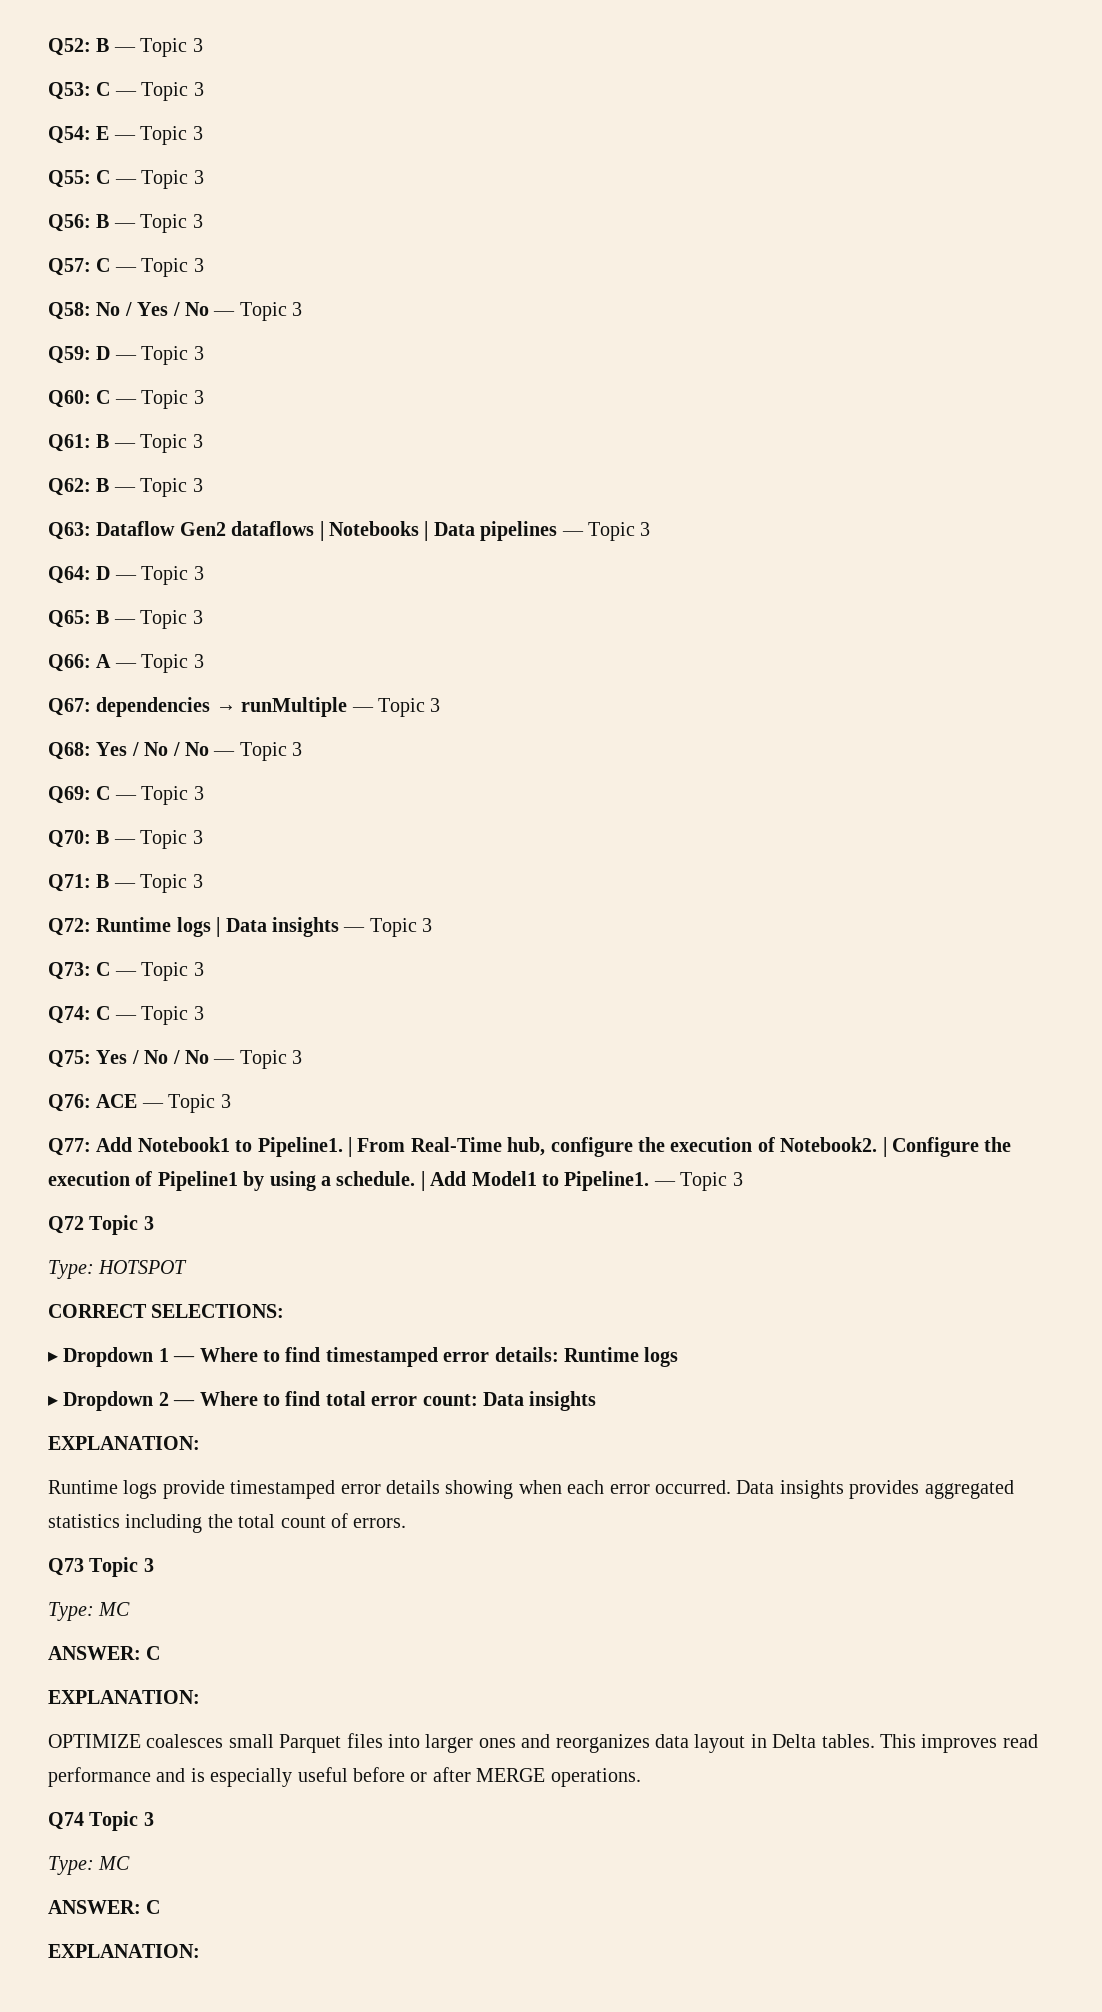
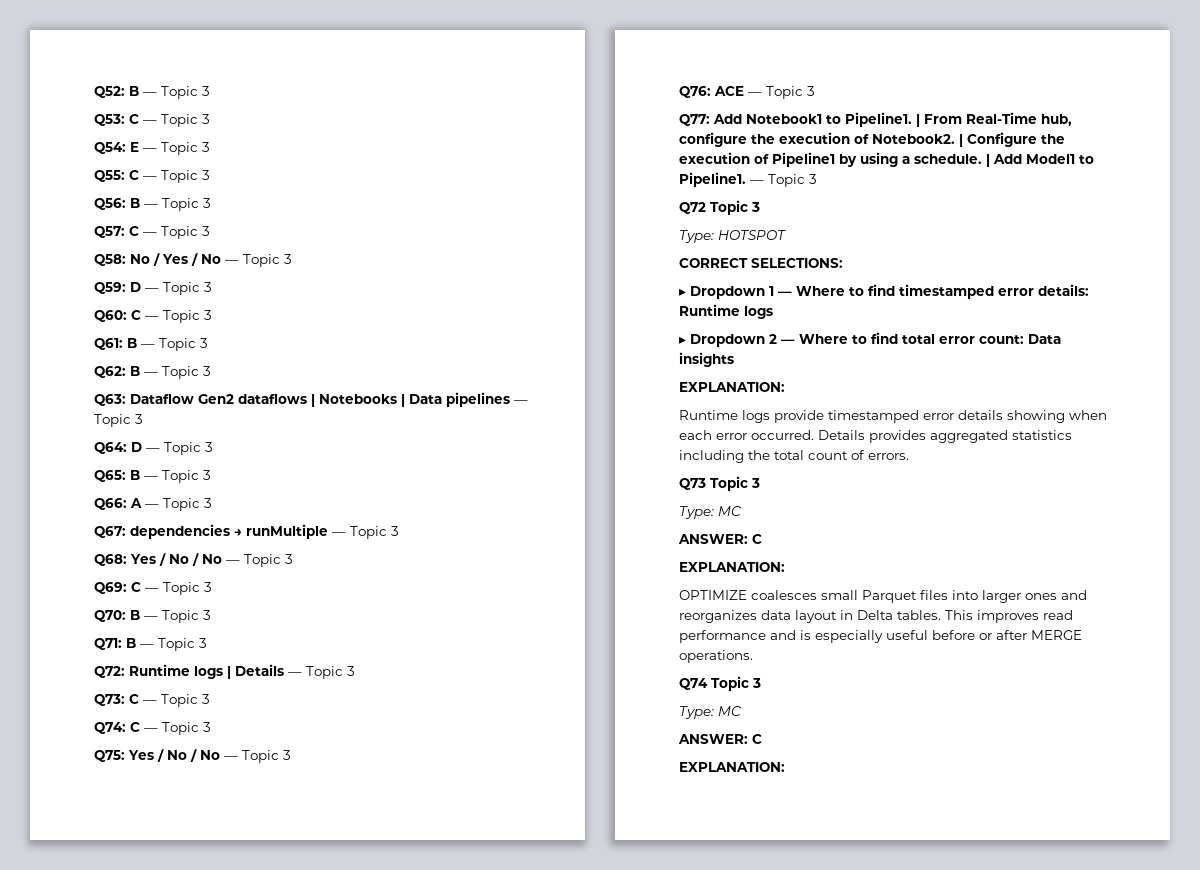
[225,917,339,937] Data insights -> [235,664,284,676] Details
[736,1480,844,1499] Data insights -> [818,430,865,440] Details

